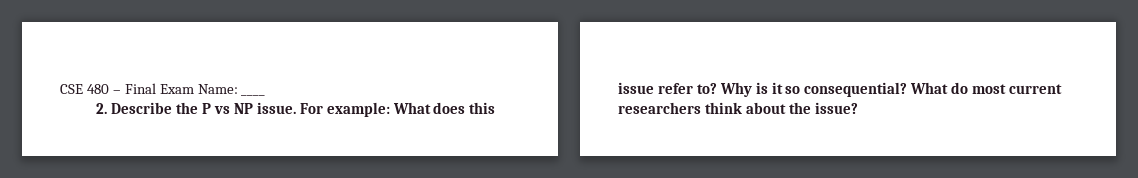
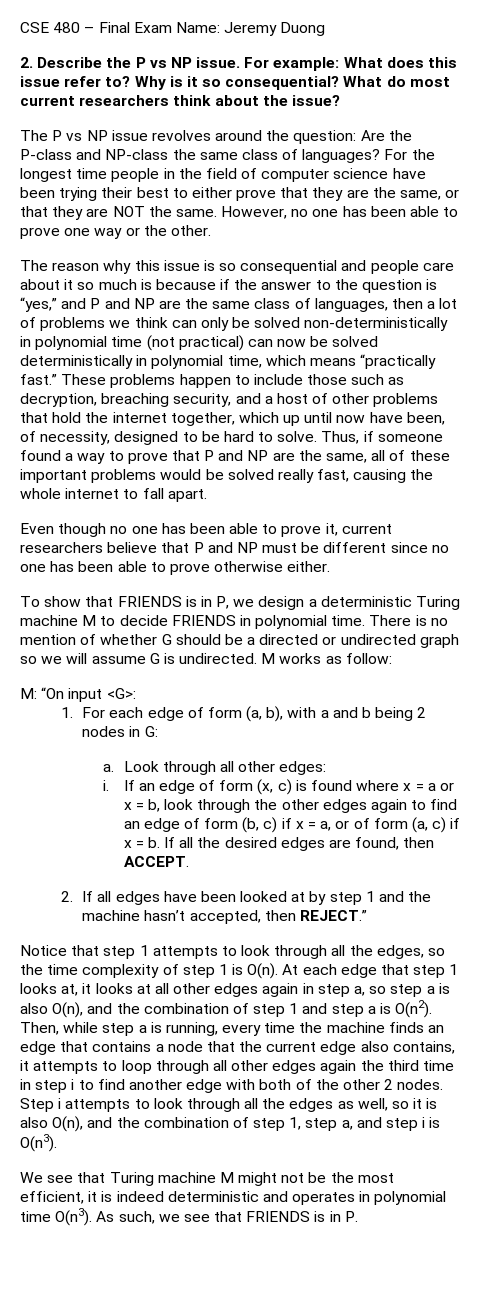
[241,94,266,96] ____ -> [224,22,326,36] Jeremy Duong
(858, 108) none -> [20,130,412,144] [20,149,435,163] [20,168,426,182] [20,187,460,201] [20,206,459,220] [20,225,211,239] [20,260,454,274] [20,279,438,293] [20,297,458,312] [20,317,449,331] [20,335,379,351] [20,354,437,369] [20,374,405,388] [20,393,439,407] [20,412,445,426] [20,431,443,445] [20,450,450,464] [20,469,434,483] [20,488,207,502] [20,523,392,537] [20,542,449,553] [20,561,331,575] [20,596,461,610] [20,615,448,629] [20,634,459,648] [20,653,392,664] [20,687,136,702] [61,706,427,722] [82,726,158,737] [102,761,327,775] [102,779,454,795] [123,799,458,813] [123,817,461,833] [123,837,435,851] [123,856,189,867] [61,891,432,905] [82,910,367,924] [20,945,446,959] [20,963,459,979] [20,983,450,997] [20,1000,433,1018] [20,1022,445,1036] [20,1041,455,1055] [20,1060,455,1074] [20,1079,444,1093] [20,1098,438,1112] [20,1116,441,1132] [20,1134,57,1152] [20,1172,394,1186] [20,1191,447,1205] [20,1208,358,1226] // The P vs NP issue revolves around the question: Are the P-class and NP-class the same class of languages? For the longest time people in the field of computer science have been trying their best to either prove that they are the same, or that they are NOT the same. However, no one has been able to prove one way or the other. // The reason why this issue is so consequential and people care about it so much is because if the answer to the question is “yes,” and P and NP are the same class of languages, then a lot of problems we think can only be solved non-deterministically in polynomial time (not practical) can now be solved deterministically in polynomial time, which means “practically fast.” These problems happen to include those such as decryption, breaching security, and a host of other problems that hold the internet together, which up until now have been, of necessity, designed to be hard to solve. Thus, if someone found a way to prove that P and NP are the same, all of these important problems would be solved really fast, causing the whole internet to fall apart. // Even though no one has been able to prove it, current researchers believe that P and NP must be different since no one has been able to prove otherwise either. // To show that FRIENDS is in P, we design a deterministic Turing machine M to decide FRIENDS in polynomial time. There is no mention of whether G should be a directed or undirected graph so we will assume G is undirected. M works as follow: // M: “On input <G>: // 1. For each edge of form (a, b), with a and b being 2 nodes in G: // a. Look through all other edges: // i. If an edge of form (x, c) is found where x = a or x = b, look through the other edges again to find an edge of form (b, c) if x = a, or of form (a, c) if x = b. If all the desired edges are found, then ACCEPT. // 2. If all edges have been looked at by step 1 and the machine hasn’t accepted, then REJECT.” // Notice that step 1 attempts to look through all the edges, so the time complexity of step 1 is O(n). At each edge that step 1 looks at, it looks at all other edges again in step a, so step a is also O(n), and the combination of step 1 and step a is O(n2). Then, while step a is running, every time the machine finds an edge that contains a node that the current edge also contains, it attempts to loop through all other edges again the third time in step i to find another edge with both of the other 2 nodes. Step i attempts to look through all the edges as well, so it is also O(n), and the combination of step 1, step a, and step i is O(n3). // We see that Turing machine M might not be the most efficient, it is indeed deterministic and operates in polynomial time O(n3). As such, we see that FRIENDS is in P.

